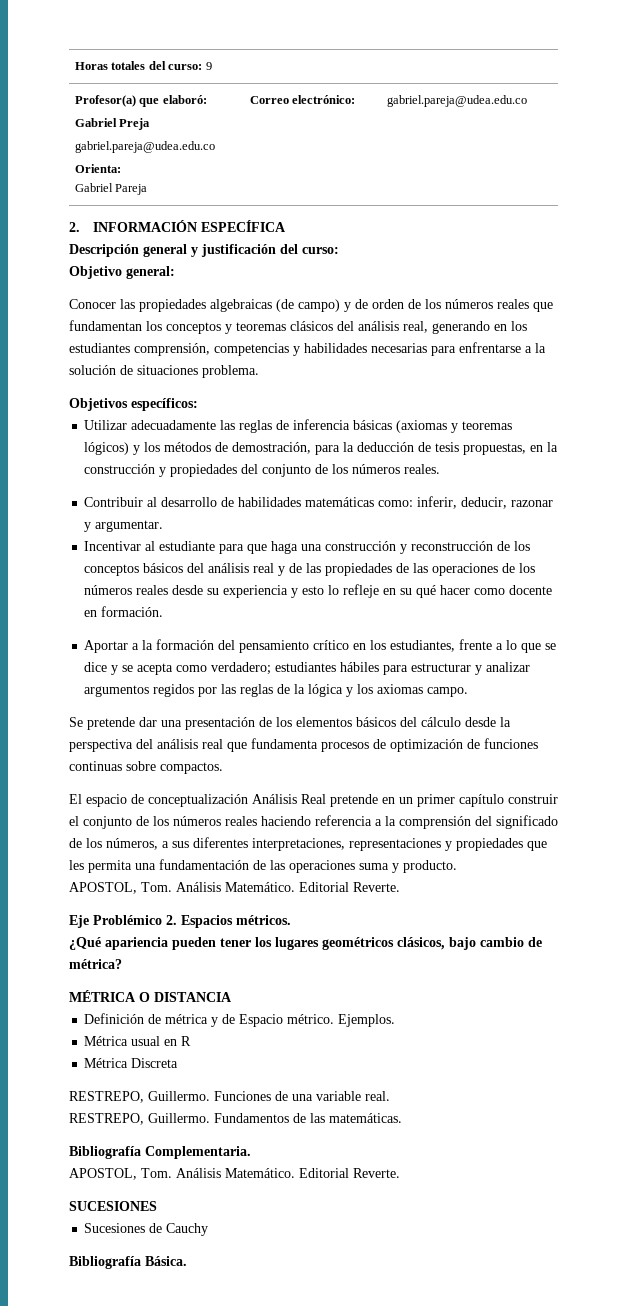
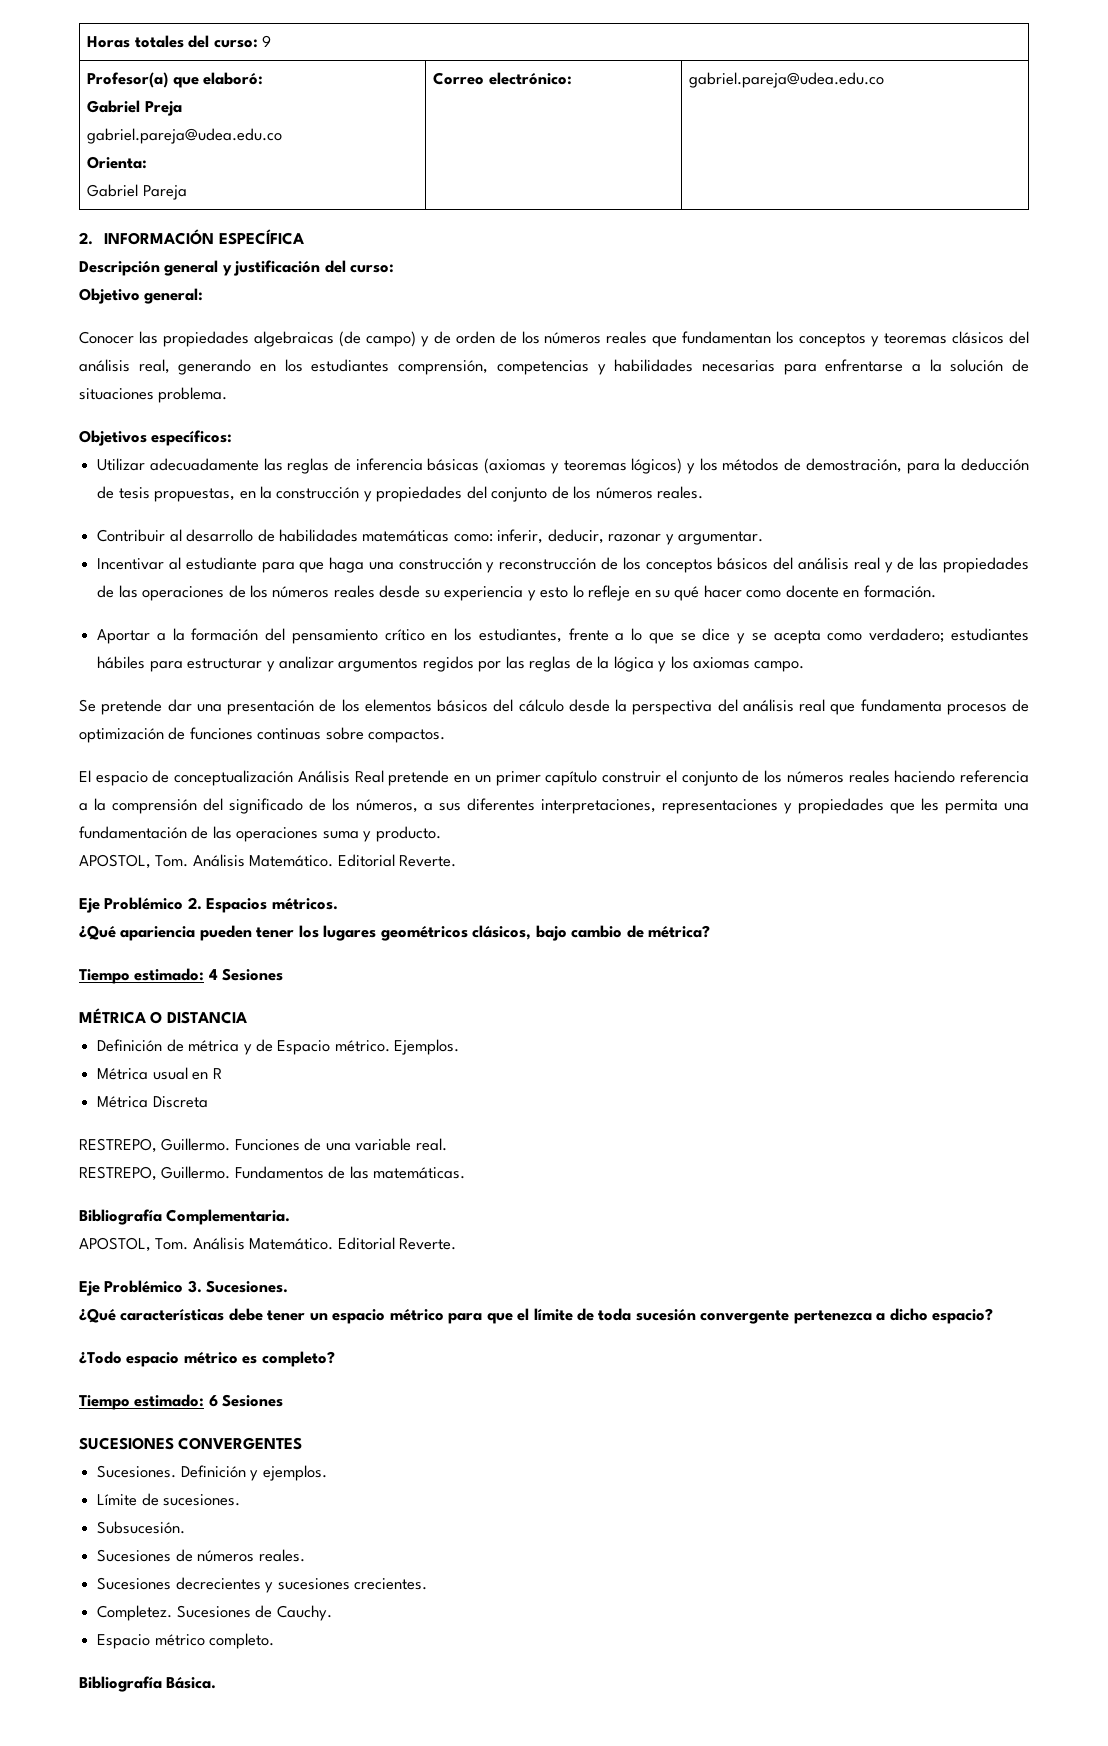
(122, 964) none -> [79,968,284,984] // Tiempo estimado: 4 Sesiones
[69,1201,157,1211] [84,1223,209,1236] SUCESIONES // Sucesiones de Cauchy -> [79,1280,289,1296] [79,1308,994,1324] [79,1351,335,1367] [79,1394,284,1410] [79,1437,303,1450] [97,1465,327,1481] [97,1493,241,1506] [97,1521,186,1534] [97,1549,305,1562] [97,1577,427,1593] [97,1605,332,1621] [97,1633,275,1649] Eje Problémico 3. Sucesiones. // ¿Qué características debe tener un espacio métrico para que el límite de toda sucesión convergente pertenezca a dicho espacio? // ¿Todo espacio métrico es completo? // Tiempo estimado: 6 Sesiones // SUCESIONES CONVERGENTES // Sucesiones. Definición y ejemplos. // Límite de sucesiones. // Subsucesión. // Sucesiones de números reales. // Sucesiones decrecientes y sucesiones crecientes. // Completez. Sucesiones de Cauchy. // Espacio métrico completo.

